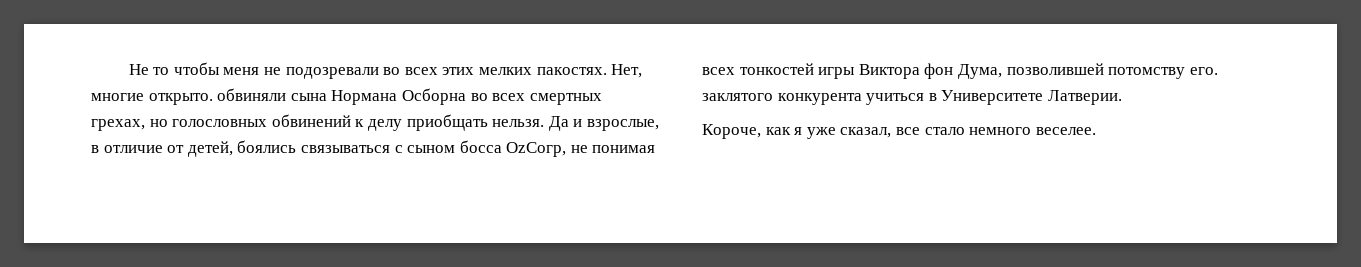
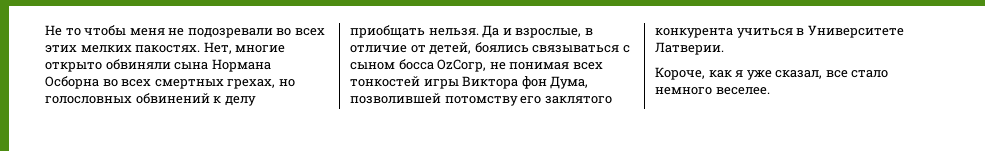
[148,93,213,105] открыто. -> [45,62,102,72] открыто
[1189,67,1218,75] его. -> [520,96,542,104] его

